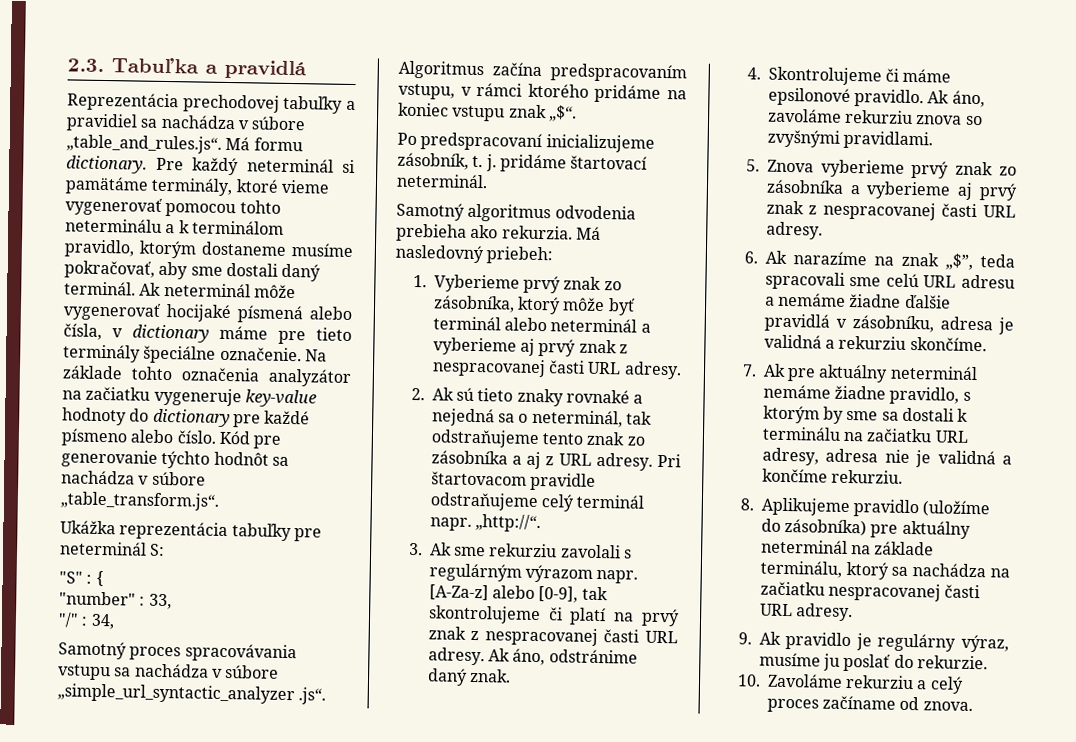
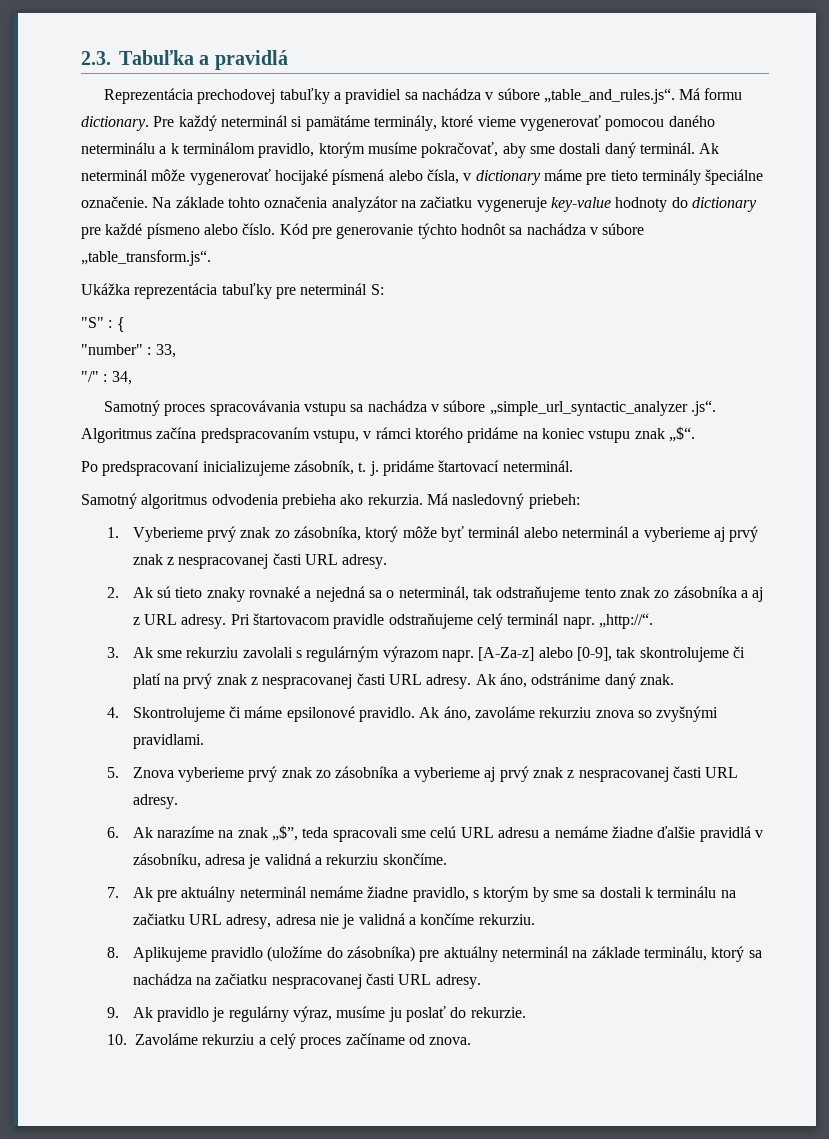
[239,200,281,214] tohto -> [668,115,715,127] daného
[201,241,287,256] dostaneme -> (365, 150) none

